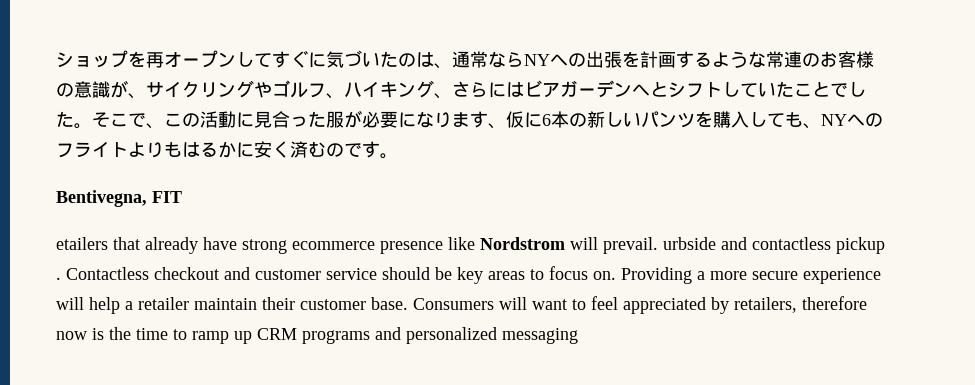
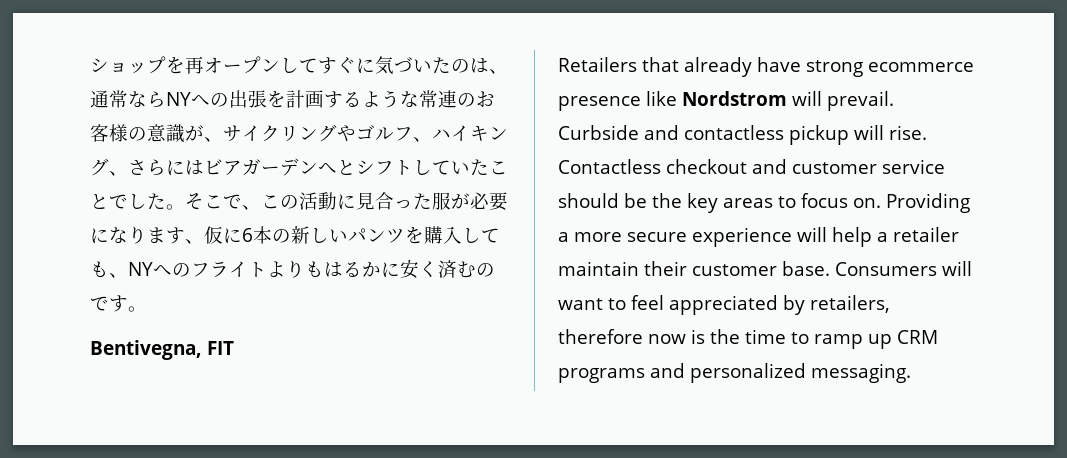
[56,237,108,250] etailers -> [558,57,637,72] Retailers
[663,237,716,250] urbside -> [558,125,639,140] Curbside
[56,277,61,280] . -> [854,125,927,140] will rise.
(452, 273) none -> [652,193,682,208] the
[502,328,578,344] messaging -> [811,363,911,383] messaging.

